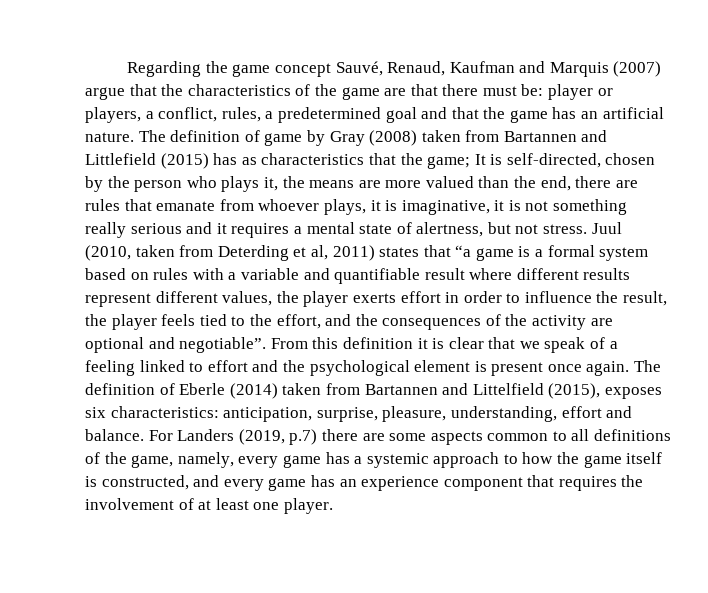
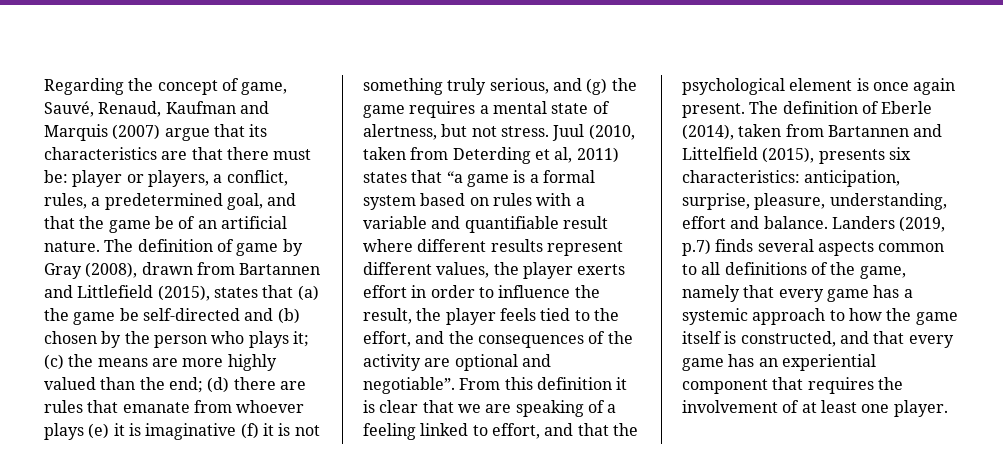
[232,63,331,77] game concept -> [157,78,288,95] concept of game,
[161,84,380,100] the characteristics of the game -> [249,124,268,137] [44,147,157,160] its characteristics
[385,107,417,123] goal -> [226,193,263,210] goal,
[552,107,577,119] has -> [154,216,196,229] be of
[369,130,461,146] (2008) taken -> [85,262,193,278] (2008), drawn
[160,153,601,169] (2015) has as characteristics that the game; It is self-directed, -> [157,285,319,301] [44,308,300,325] (2015), states that (a) the game be self-directed and (b)
[263,177,278,191] it, -> [292,331,309,347] [44,354,64,370] it; (c)
(422, 184) none -> [227,354,277,371] highly
[540,176,571,191] end, -> [168,377,230,393] end; (d)
[323,199,628,215] [85,222,227,238] plays, it is imaginative, it is not something really serious and it -> [44,423,320,440] [363,78,637,95] [363,105,405,118] plays (e) it is imaginative (f) it is not something truly serious, and (g) the game
[544,337,586,353] speak -> [485,400,584,417] are speaking
[207,360,279,372] effort and -> [491,423,609,439] effort, and that
[491,361,630,376] present once again. -> [872,78,956,95] [682,103,745,118] once again present.
[229,383,278,399] (2014) -> [682,124,734,140] (2014),
[604,387,662,399] exposes -> [818,149,885,164] presents
[148,430,173,441] For -> (828, 222) none
[321,429,427,441] there are some -> [715,239,814,252] finds several
[177,452,234,468] namely, -> [682,285,775,302] namely that
(220, 481) none -> [873,331,905,344] that
[361,476,440,491] experience -> [781,354,876,371] experiential

